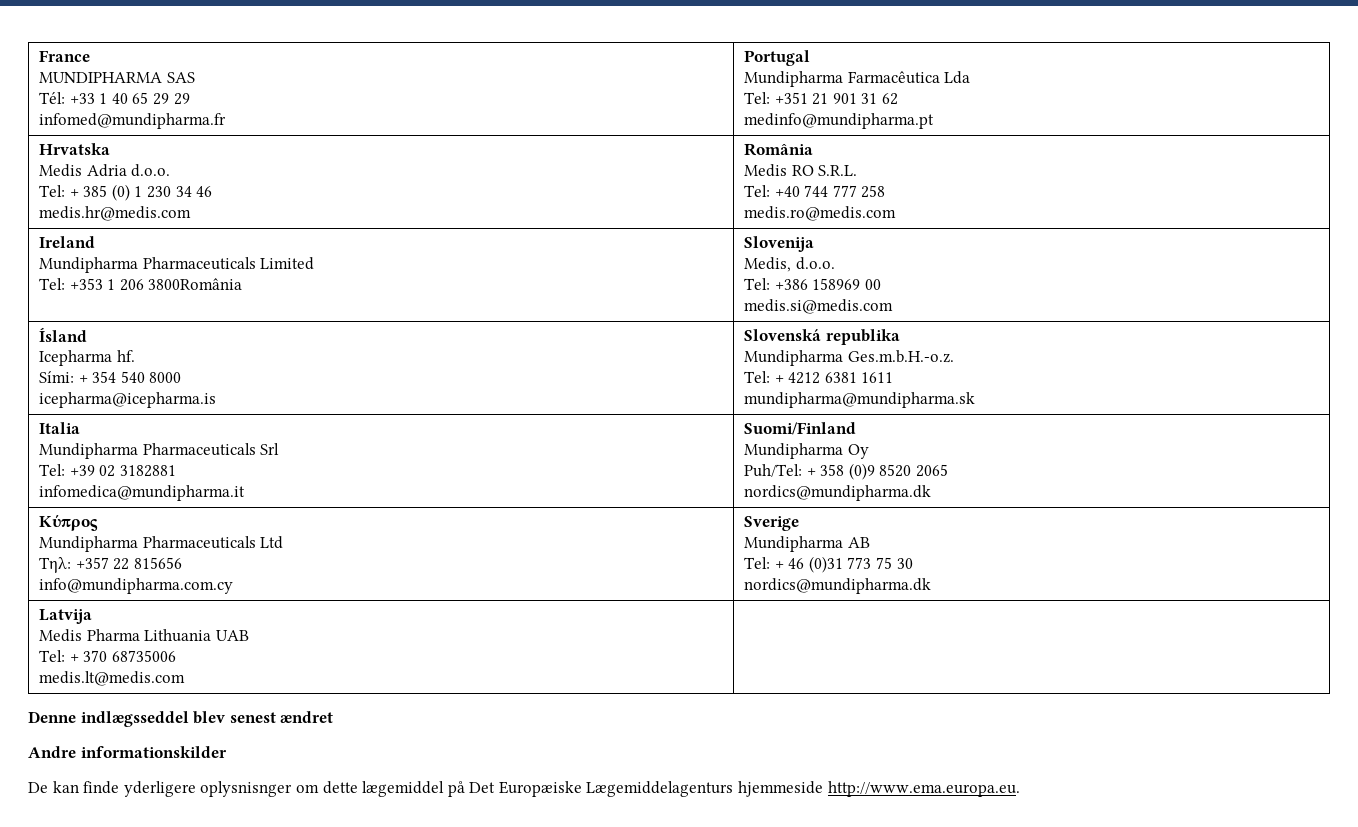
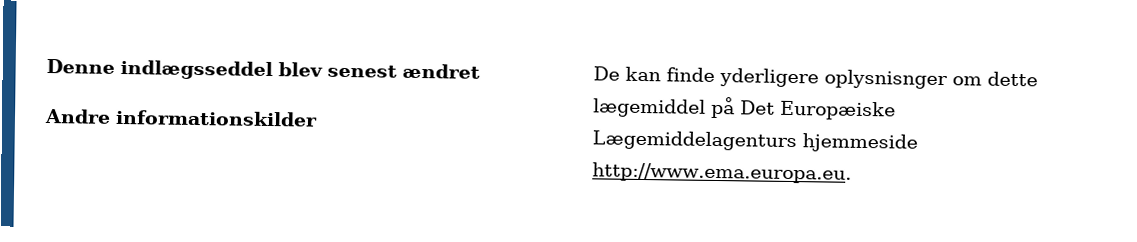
[39,50,91,62] [39,72,195,83] [39,92,190,105] [39,113,227,129] [744,50,811,66] [744,71,971,87] [744,92,898,105] [744,113,935,129] [39,143,111,155] [39,164,171,177] [39,184,213,201] [39,206,192,221] [744,143,814,156] [744,164,858,177] [744,185,886,198] [744,206,897,221] [39,236,96,248] [39,257,315,273] [39,278,243,291] [744,236,815,252] [744,257,835,272] [744,278,881,290] [744,299,894,314] [39,327,88,342] [39,350,135,366] [39,371,182,383] [39,392,217,408] [744,329,900,345] [744,350,954,366] [744,371,894,384] [744,392,976,408] [39,422,81,434] [39,443,280,459] [39,464,176,477] [39,485,246,501] [744,422,857,435] [744,443,869,459] [744,463,948,480] [744,485,932,501] [39,514,99,531] [39,536,284,552] [39,557,182,573] [39,578,234,594] [744,516,800,531] [744,536,870,552] [744,556,913,573] [744,578,932,594] [39,609,93,624] [39,629,249,642] [39,650,176,662] [39,671,186,686] France // MUNDIPHARMA SAS // Tél: +33 1 40 65 29 29 // infomed@mundipharma.fr | Portugal // Mundipharma Farmacêutica Lda // Tel: +351 21 901 31 62 // medinfo@mundipharma.pt // Hrvatska // Medis Adria d.o.o. // Tel: + 385 (0) 1 230 34 46 // medis.hr@medis.com | România // Medis RO S.R.L. // Tel: +40 744 777 258 // medis.ro@medis.com // Ireland // Mundipharma Pharmaceuticals Limited // Tel: +353 1 206 3800România | Slovenija // Medis, d.o.o. // Tel: +386 158969 00 // medis.si@medis.com // Ísland // Icepharma hf. // Sími: + 354 540 8000 // icepharma@icepharma.is | Slovenská republika // Mundipharma Ges.m.b.H.-o.z. // Tel: + 4212 6381 1611 // mundipharma@mundipharma.sk // Italia // Mundipharma Pharmaceuticals Srl // Tel: +39 02 3182881 // infomedica@mundipharma.it | Suomi/Finland // Mundipharma Oy // Puh/Tel: + 358 (0)9 8520 2065 // nordics@mundipharma.dk // Κύπρος // Mundipharma Pharmaceuticals Ltd // Τηλ: +357 22 815656 // info@mundipharma.com.cy | Sverige // Mundipharma AB // Tel: + 46 (0)31 773 75 30 // nordics@mundipharma.dk // Latvija // Medis Pharma Lithuania UAB // Tel: + 370 68735006 // medis.lt@medis.com | // -> (46, 66) none

